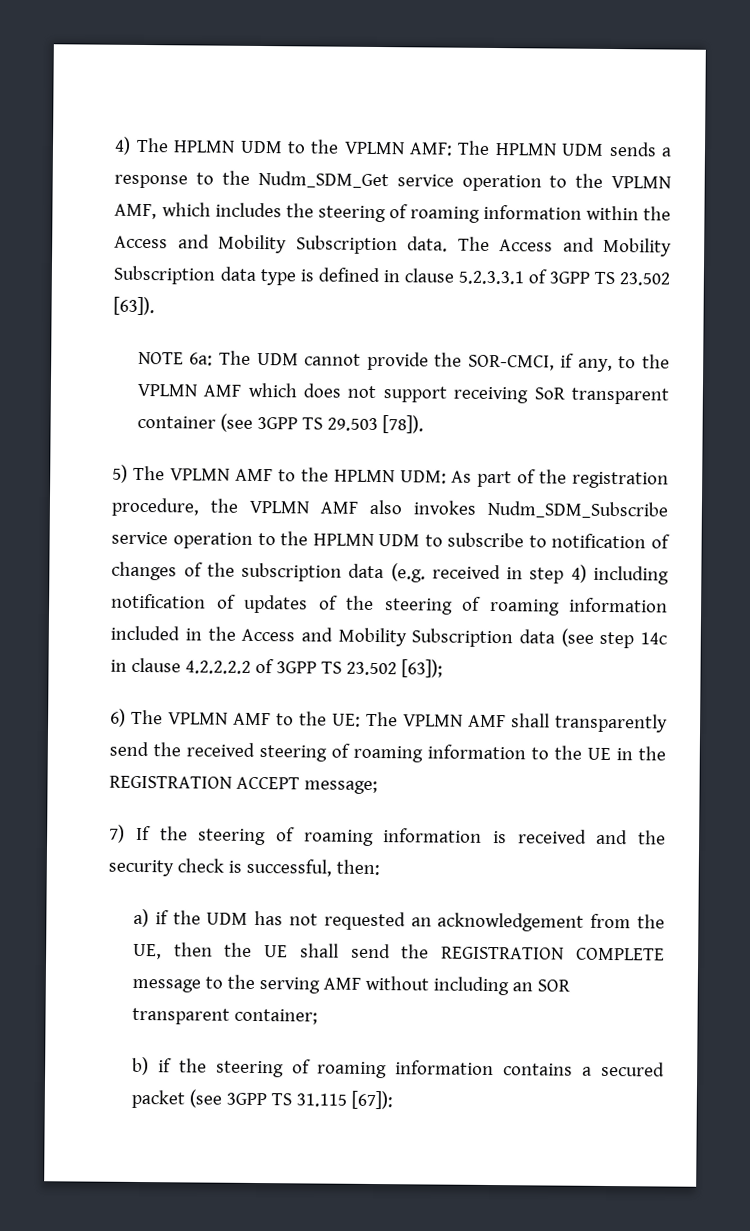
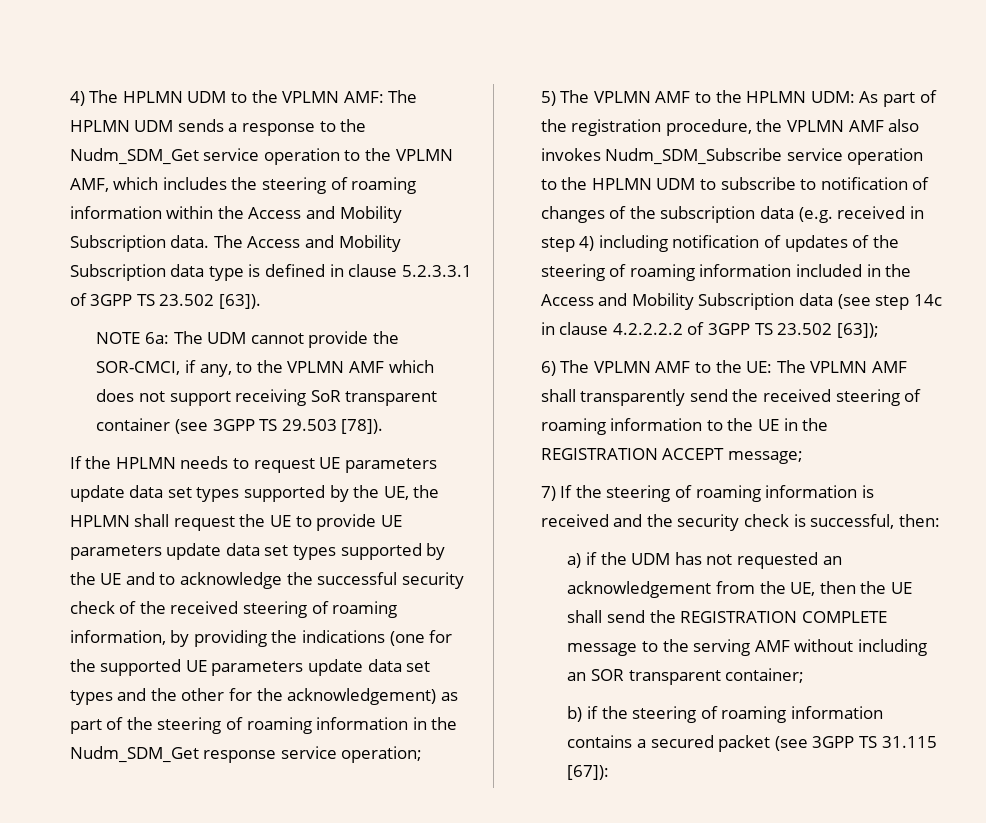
(424, 424) none -> [69,456,437,473] [69,485,440,502] [69,514,402,531] [69,543,446,560] [69,572,464,589] [69,601,398,618] [69,630,453,647] [69,659,431,676] [69,688,458,705] [69,717,458,734] [69,746,423,763] // If the HPLMN needs to request UE parameters update data set types supported by the UE, the HPLMN shall request the UE to provide UE parameters update data set types supported by the UE and to acknowledge the successful security check of the received steering of roaming information, by providing the indications (one for the supported UE parameters update data set types and the other for the acknowledgement) as part of the steering of roaming information in the Nudm_SDM_Get response service operation;

